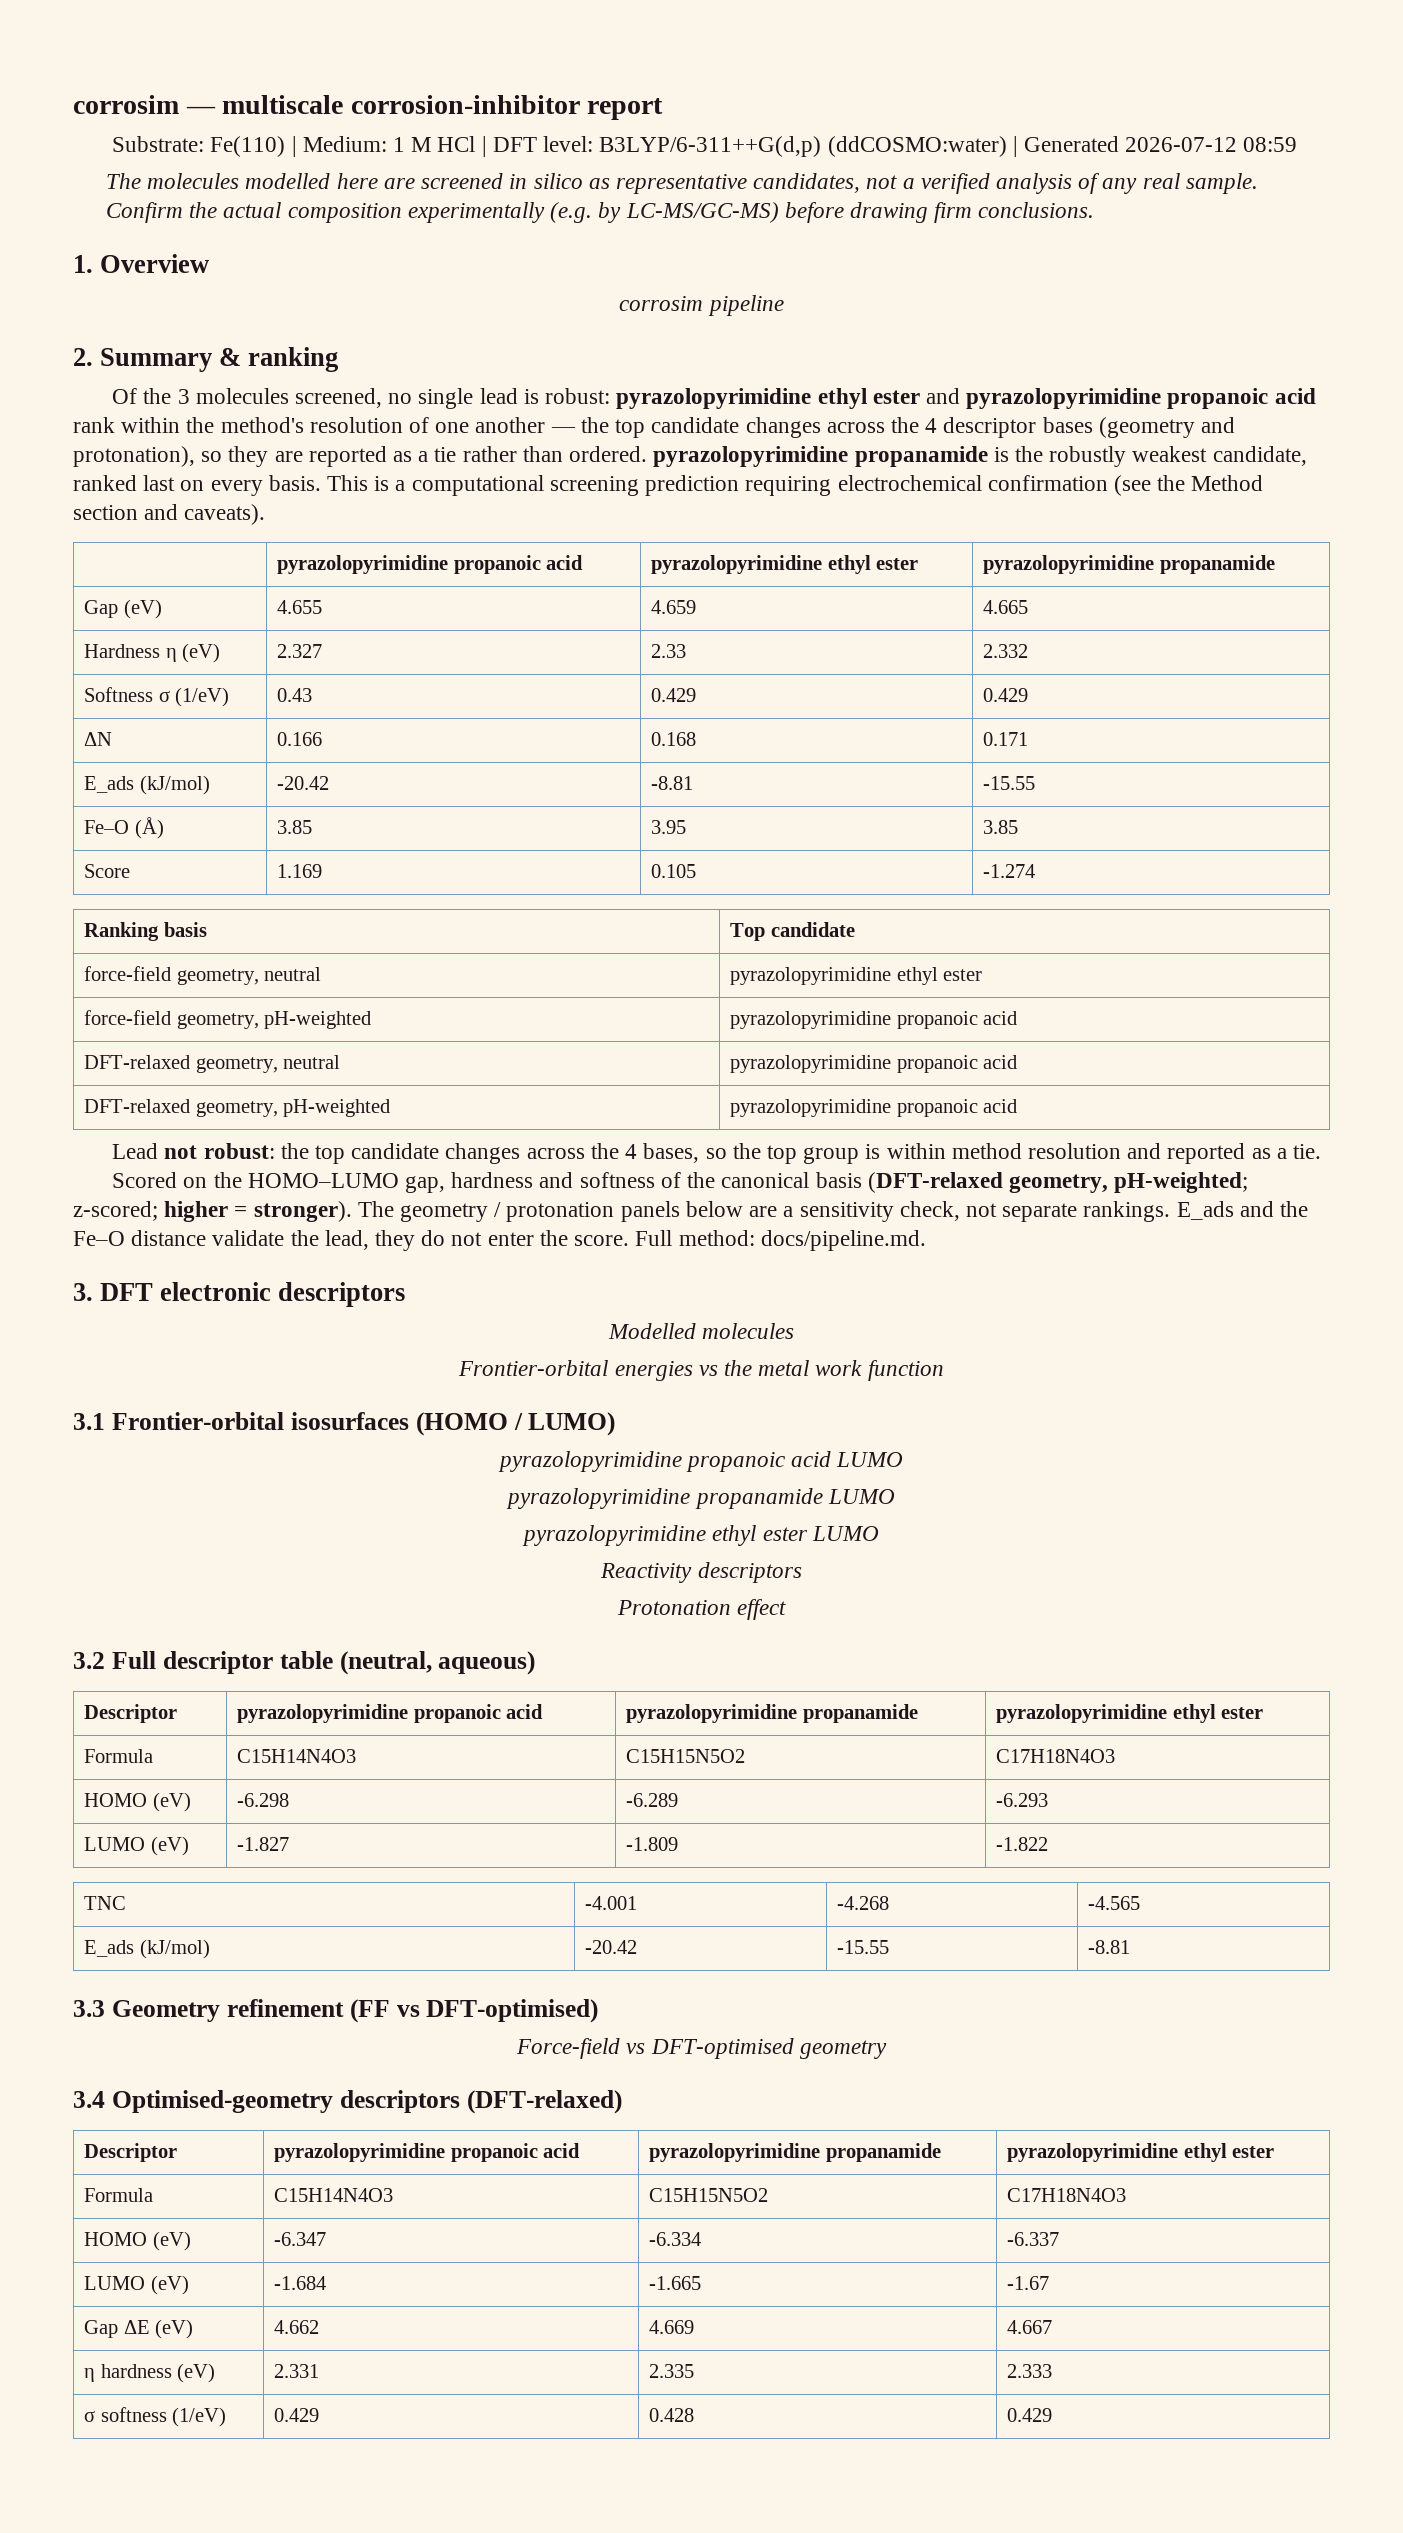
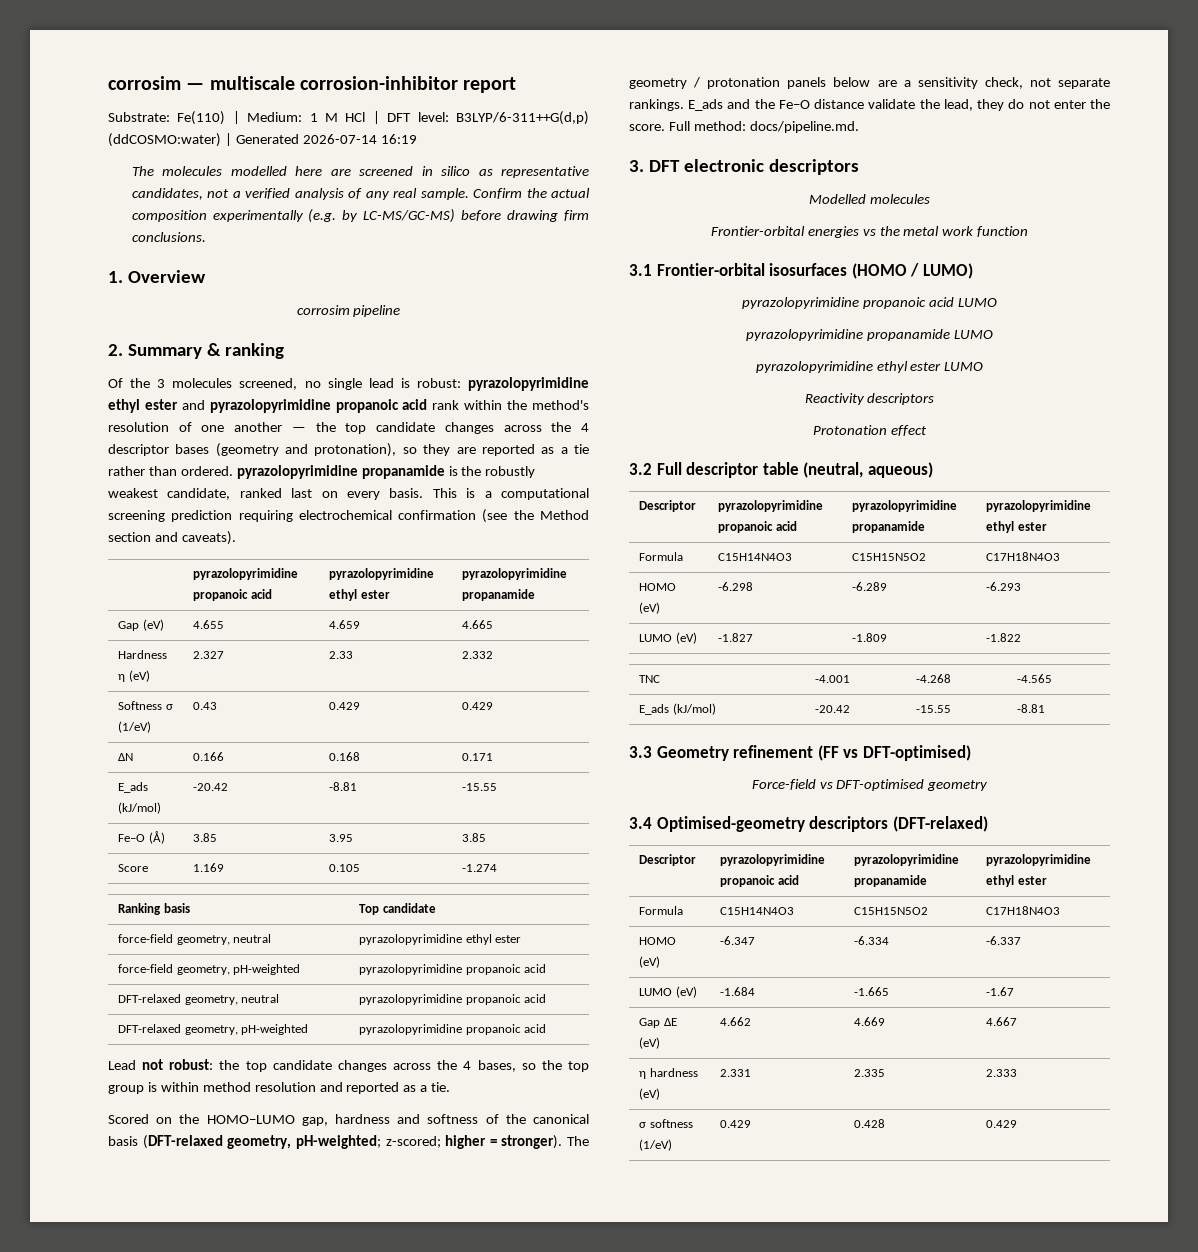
[1125,137,1298,152] 2026-07-12 08:59 -> [302,134,417,144] 2026-07-14 16:19

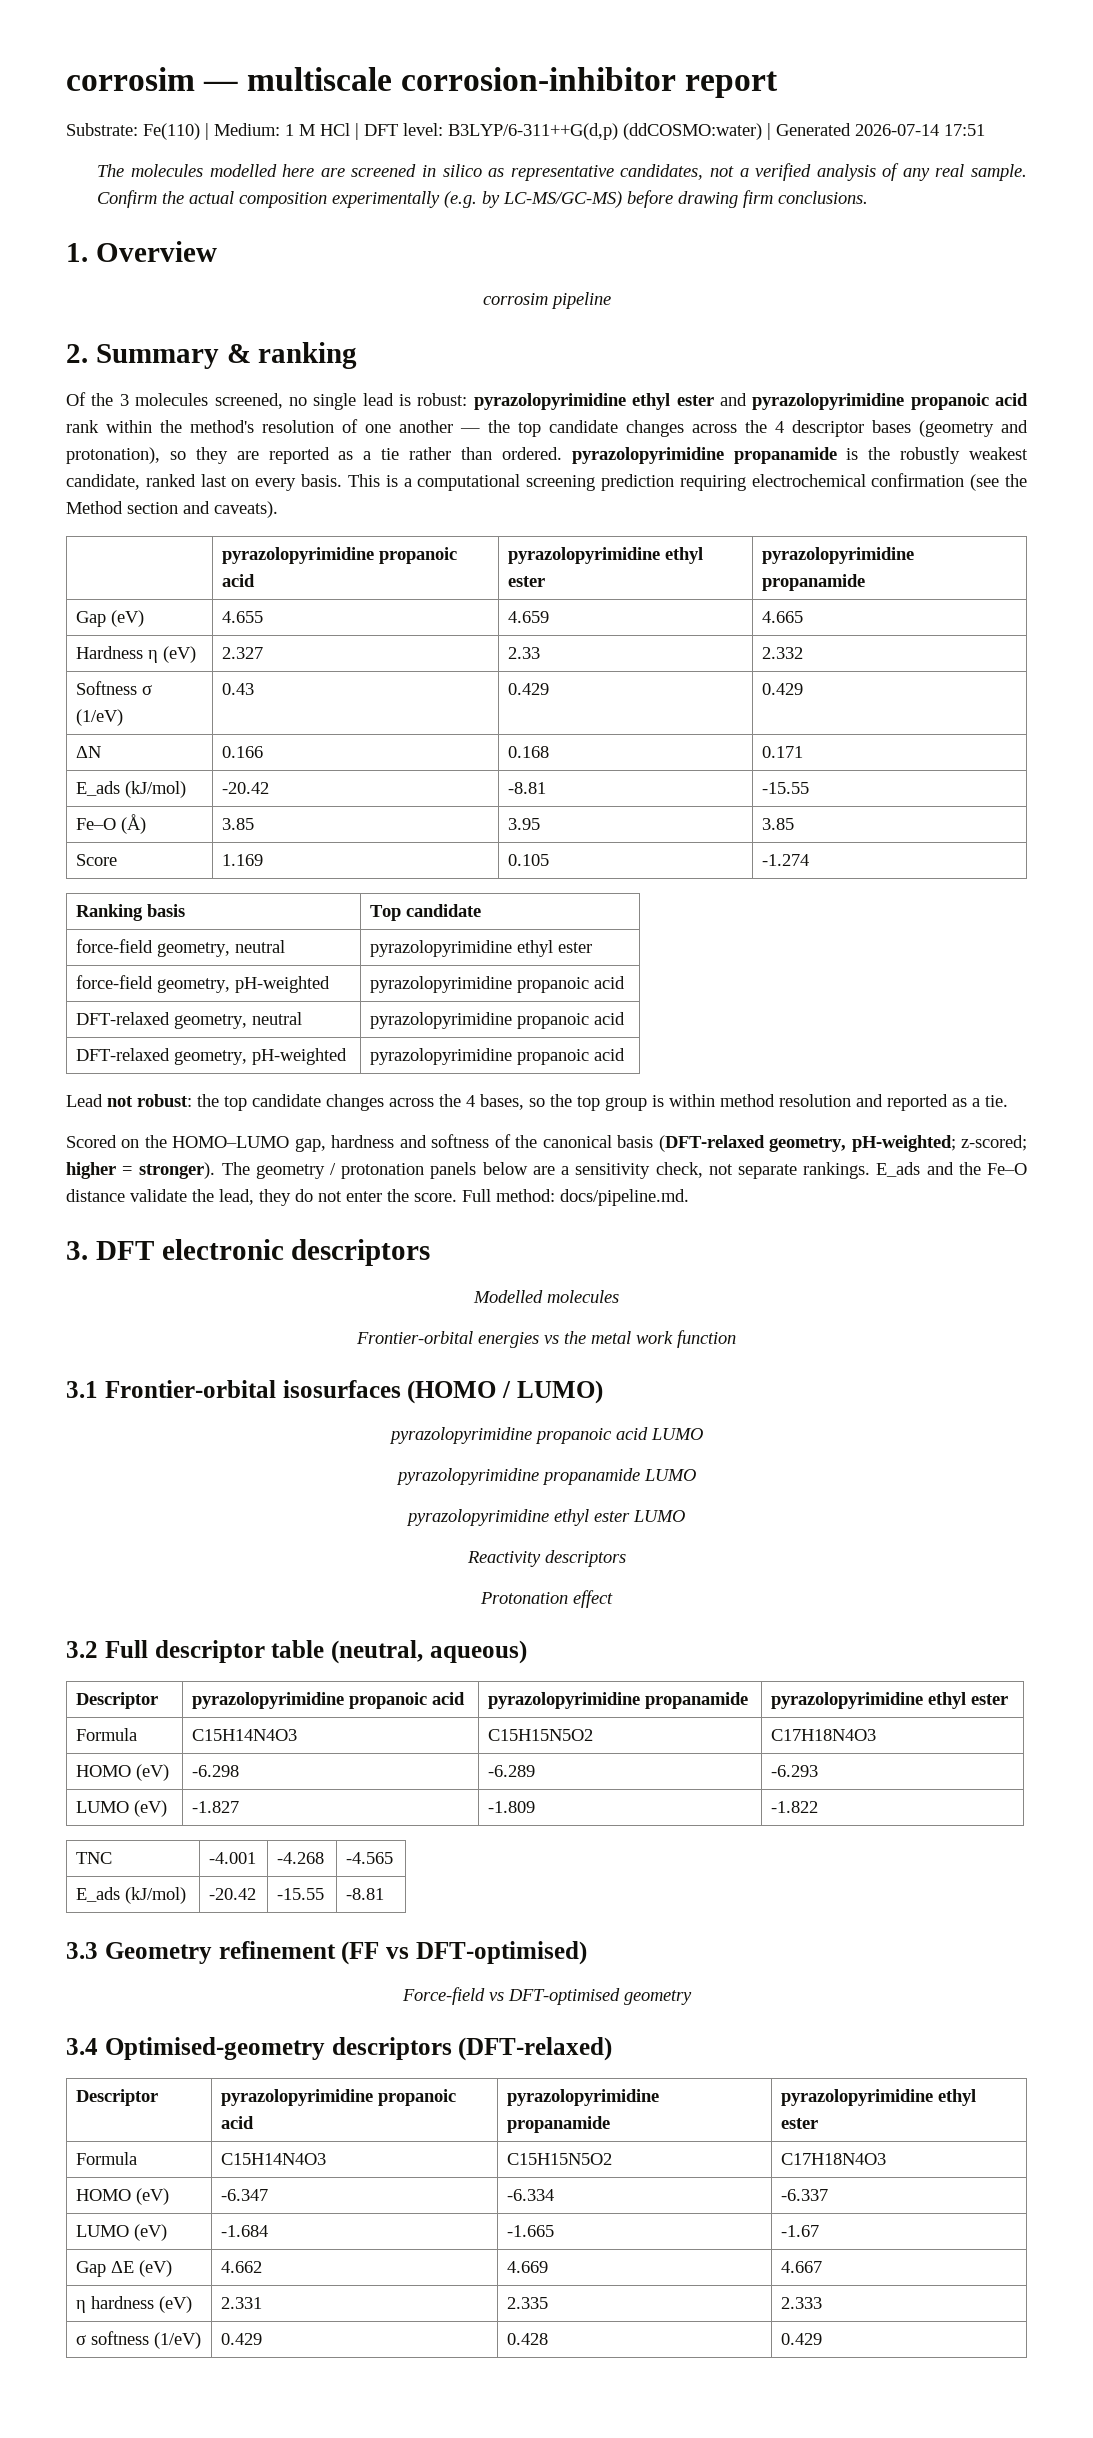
[380,134,417,144] 16:19 -> [944,124,985,136] 17:51

